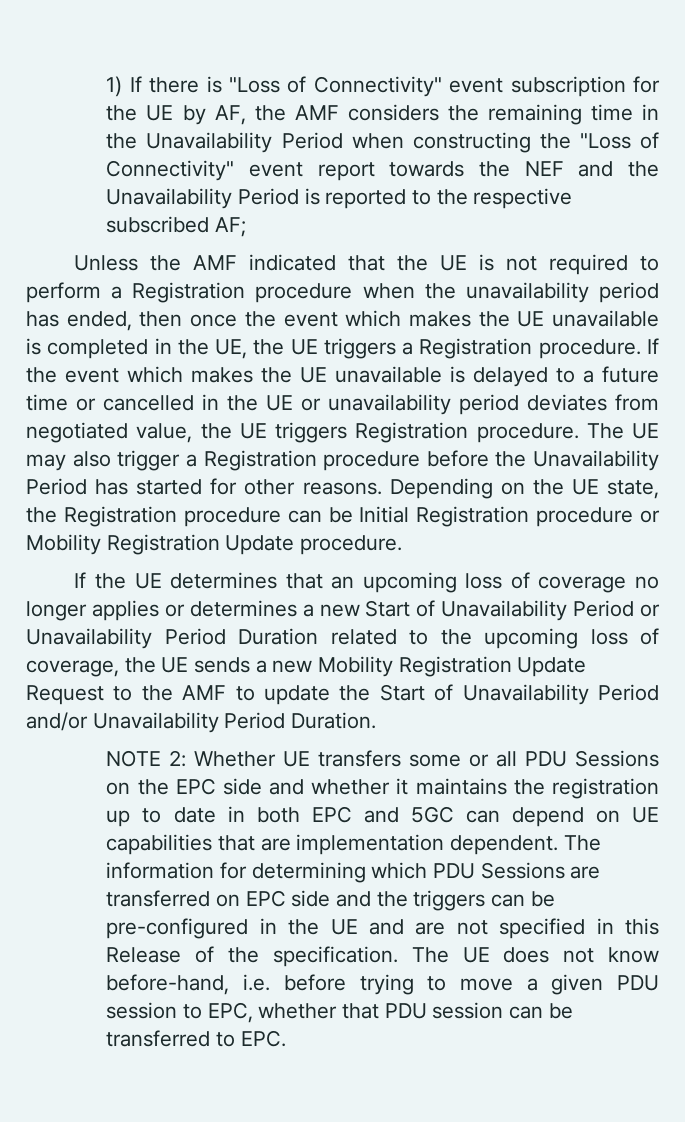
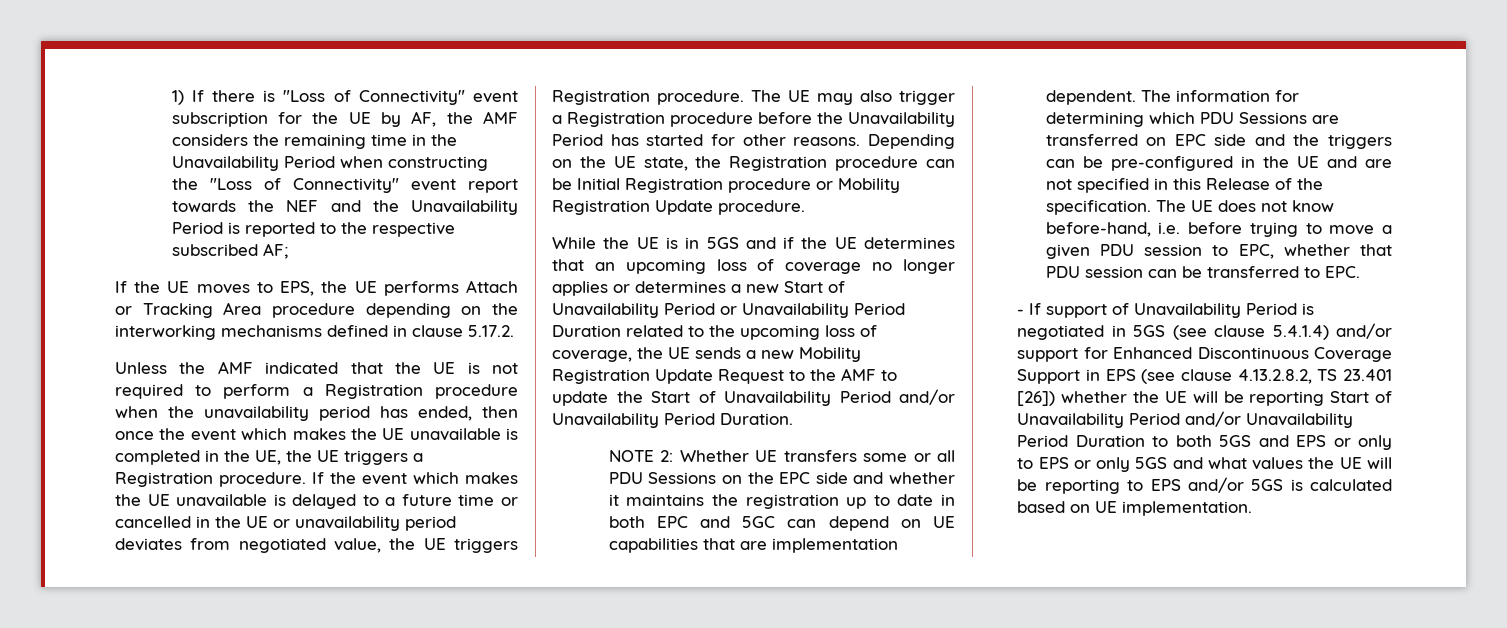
(247, 227) none -> [115,280,518,296] [115,302,518,318] [115,325,514,340] // If the UE moves to EPS, the UE performs Attach or Tracking Area procedure depending on the interworking mechanisms defined in clause 5.17.2.
[74,572,87,588] If -> [552,237,795,249] While the UE is in 5GS and if
(286, 1038) none -> [1017,303,1315,318] [1017,323,1392,340] [1017,347,1392,362] [1017,369,1392,384] [1017,391,1392,406] [1017,411,1354,428] [1017,435,1392,450] [1017,457,1392,472] [1017,477,1392,494] [1017,501,1253,516] // - If support of Unavailability Period is negotiated in 5GS (see clause 5.4.1.4) and/or support for Enhanced Discontinuous Coverage Support in EPS (see clause 4.13.2.8.2, TS 23.401 [26]) whether the UE will be reporting Start of Unavailability Period and/or Unavailability Period Duration to both 5GS and EPS or only to EPS or only 5GS and what values the UE will be reporting to EPS and/or 5GS is calculated based on UE implementation.

